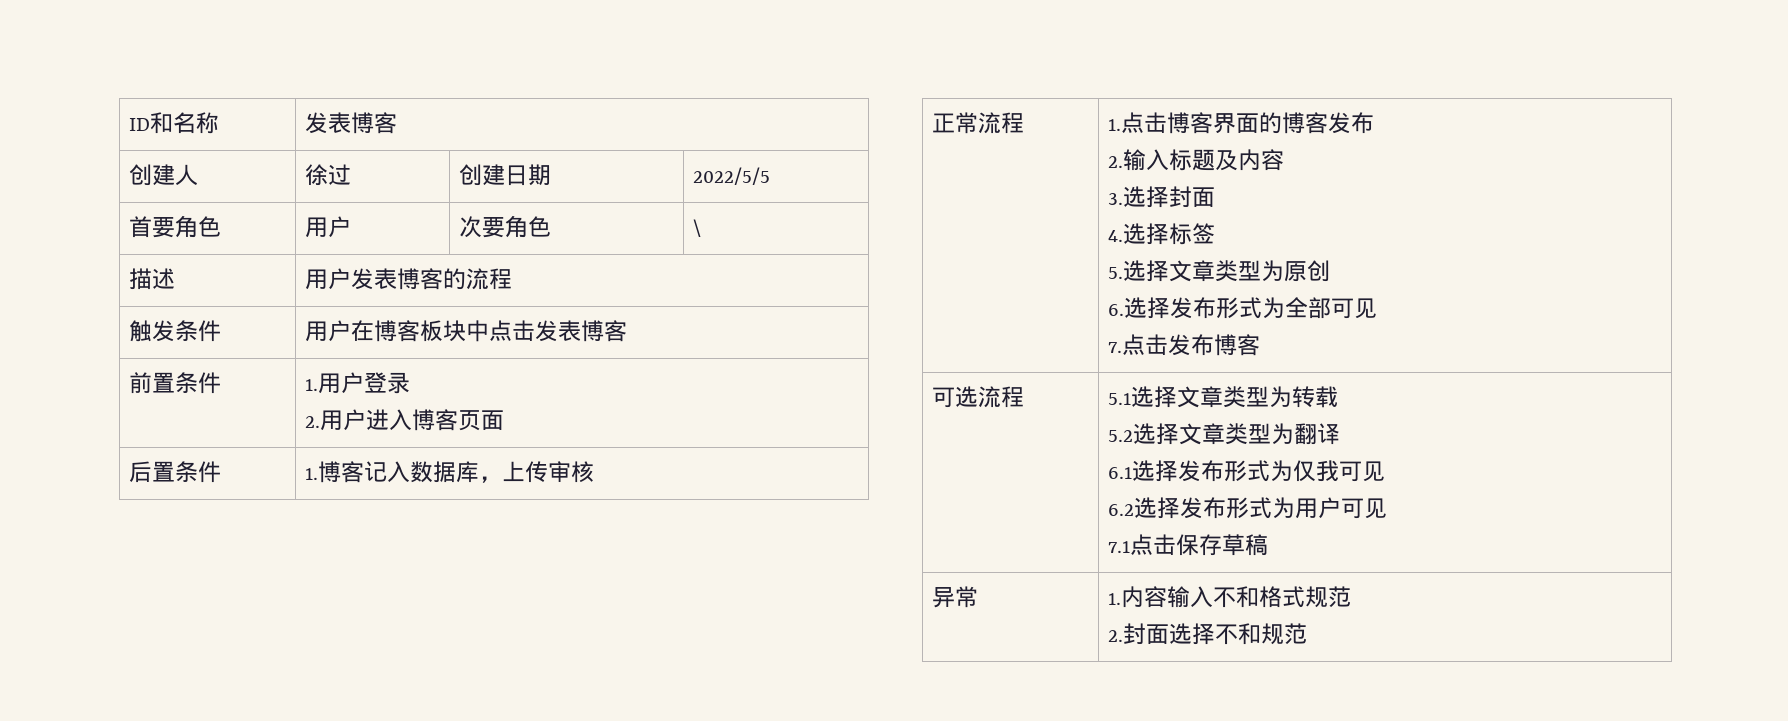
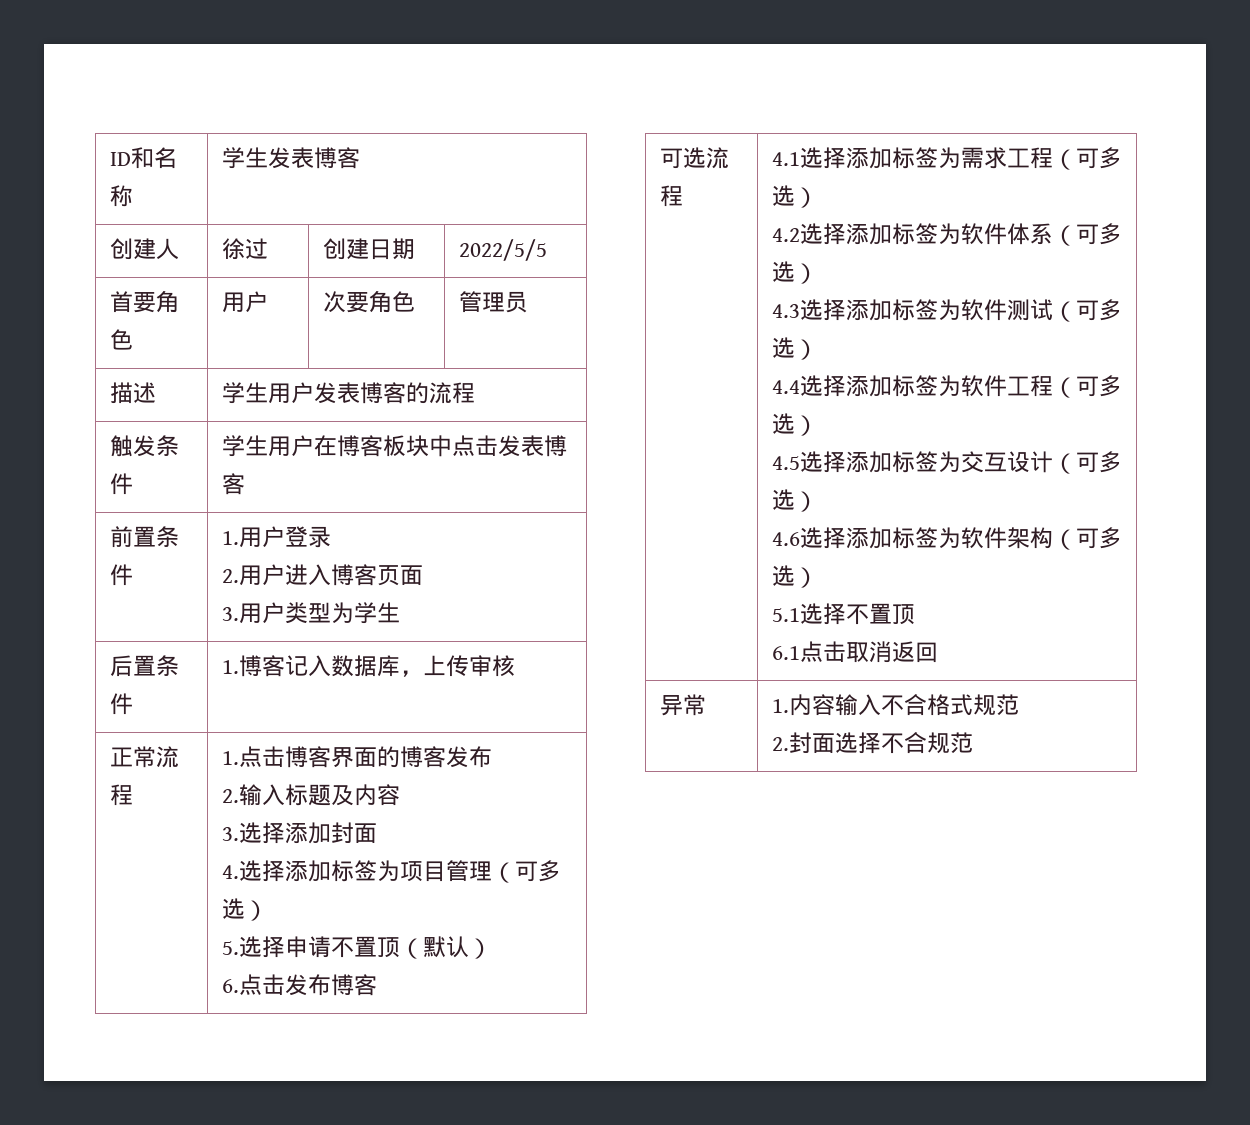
(220, 123) none -> [221,147,268,169] 学生
[693,219,702,237] \ -> [458,291,528,313] 管理员
(176, 278) none -> [221,382,268,404] 学生
(222, 331) none -> [221,435,268,457] 学生
(505, 420) none -> [221,602,400,624] // 3.用户类型为学生
(1170, 197) none -> [284,822,331,844] 添加
[1169,223,1216,245] [1108,260,1331,282] [1108,297,1378,319] [1108,342,1123,353] 标签 // 5.选择文章类型为原创 // 6.选择发布形式为全部可见 // 7. -> [284,860,561,883] [221,898,268,921] [221,936,492,959] [221,979,239,993] 添加标签为项目管理（可多选） // 5.选择申请不置顶（默认） // 6.
[1108,386,1339,408] [1108,423,1341,445] [1108,460,1386,482] [1108,497,1388,519] [1108,534,1269,556] 5.1选择文章类型为转载 // 5.2选择文章类型为翻译 // 6.1选择发布形式为仅我可见 // 6.2选择发布形式为用户可见 // 7.1点击保存草稿 -> [771,147,1122,170] [771,185,818,208] [771,223,1122,246] [771,261,818,284] [771,299,1122,322] [771,337,818,360] [771,375,1122,398] [771,413,818,436] [771,451,1122,474] [771,489,818,512] [771,527,1122,550] [771,565,818,588] [771,603,915,625] [771,641,938,663] 4.1选择添加标签为需求工程（可多选） // 4.2选择添加标签为软件体系（可多选） // 4.3选择添加标签为软件测试（可多选） // 4.4选择添加标签为软件工程（可多选） // 4.5选择添加标签为交互设计（可多选） // 4.6选择添加标签为软件架构（可多选） // 5.1选择不置顶 // 6.1点击取消返回
[1236,586,1260,608] 和 -> [903,694,927,716] 合
[1238,623,1262,645] 和 -> [903,732,927,754] 合

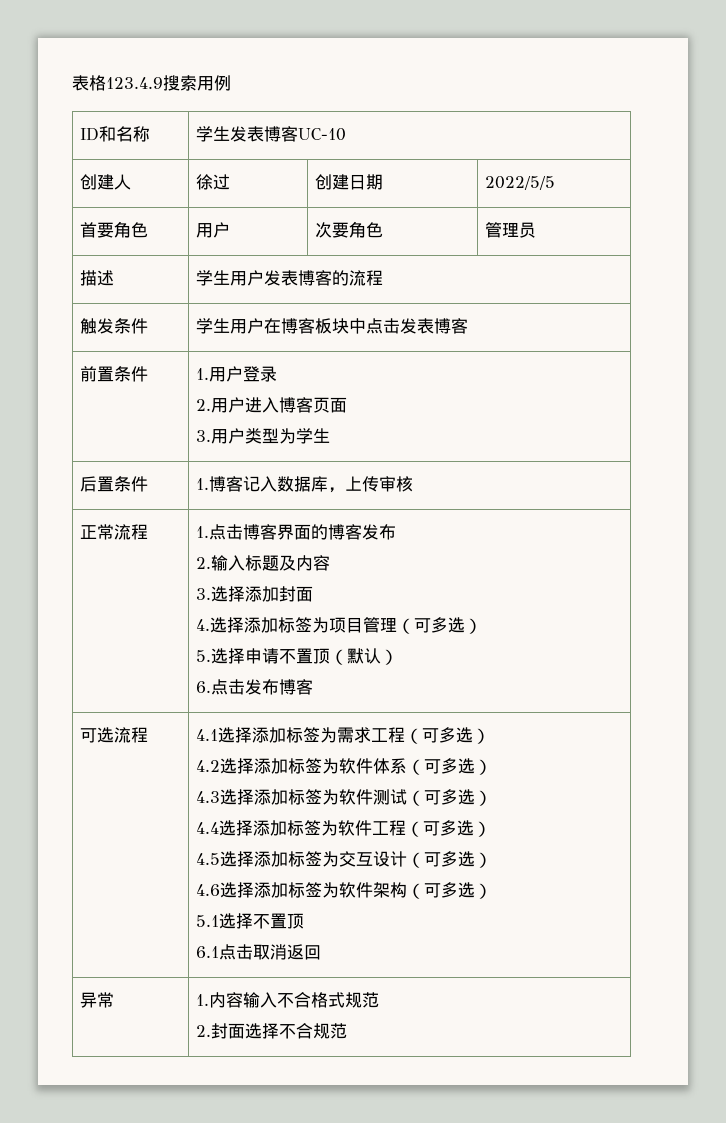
(109, 159) none -> [72,75,231,91] 表格123.4.9搜索用例 //
(360, 158) none -> [298,128,347,141] UC-10

